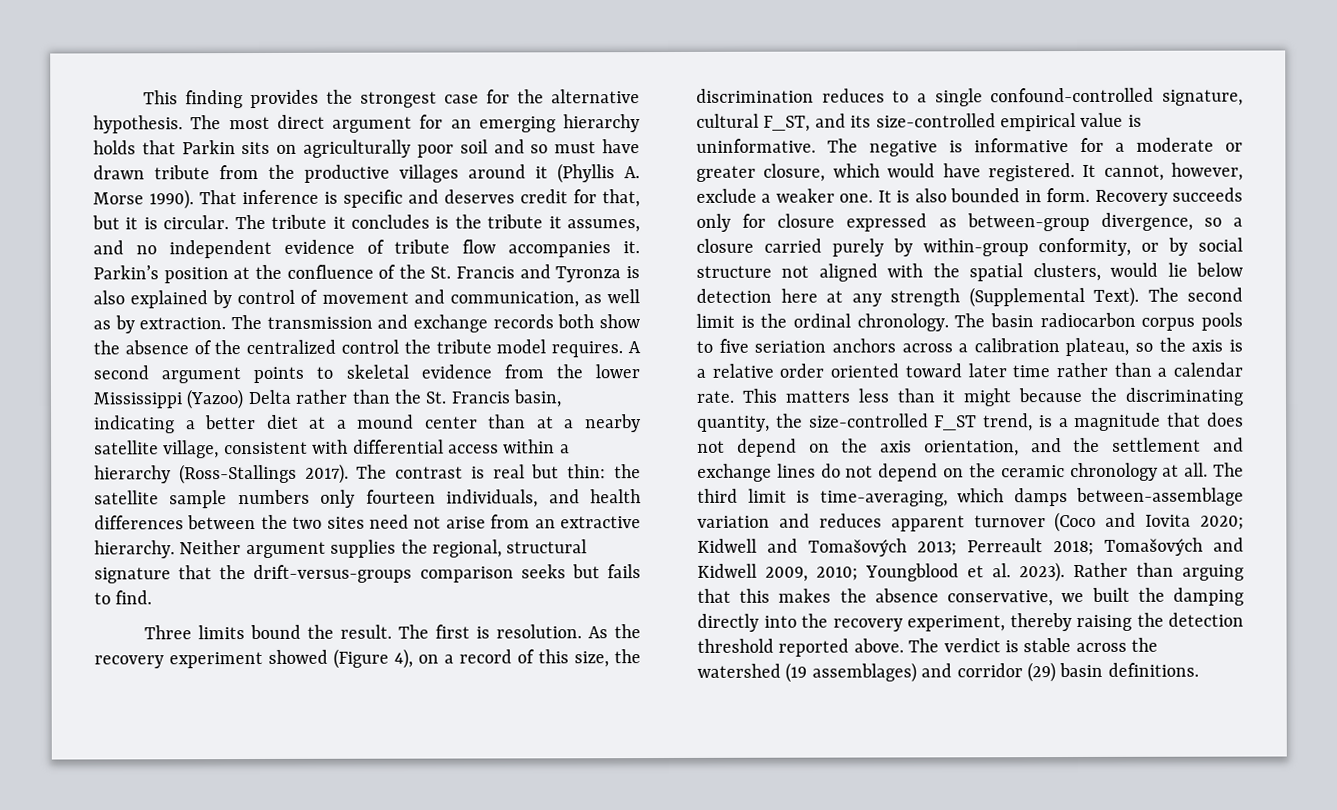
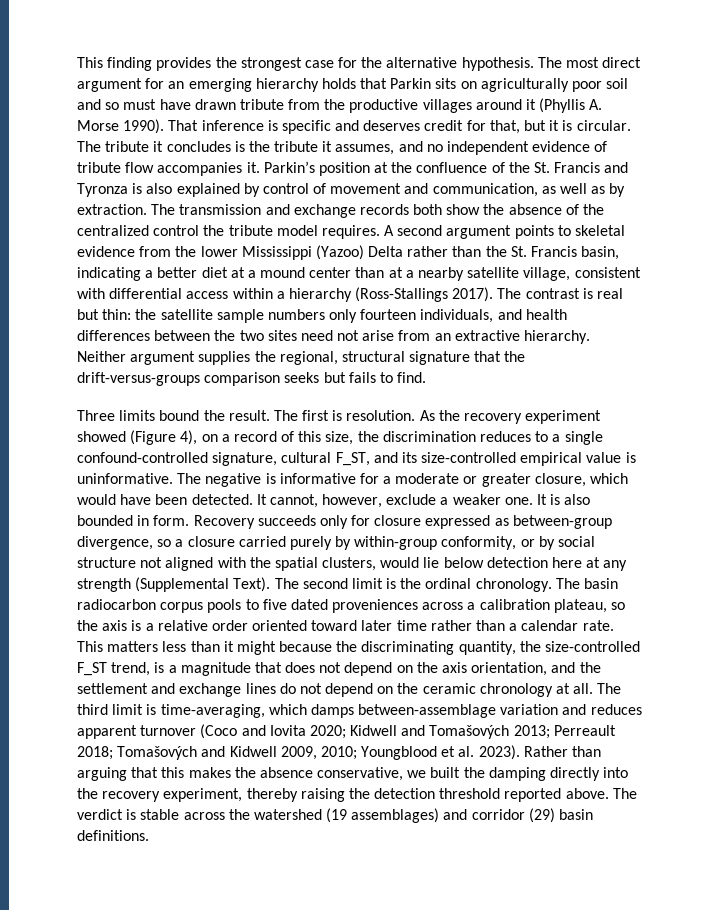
[987,163,1075,182] registered. -> [155,494,253,505] been detected.
[754,338,896,353] seriation anchors -> [290,599,419,613] dated proveniences

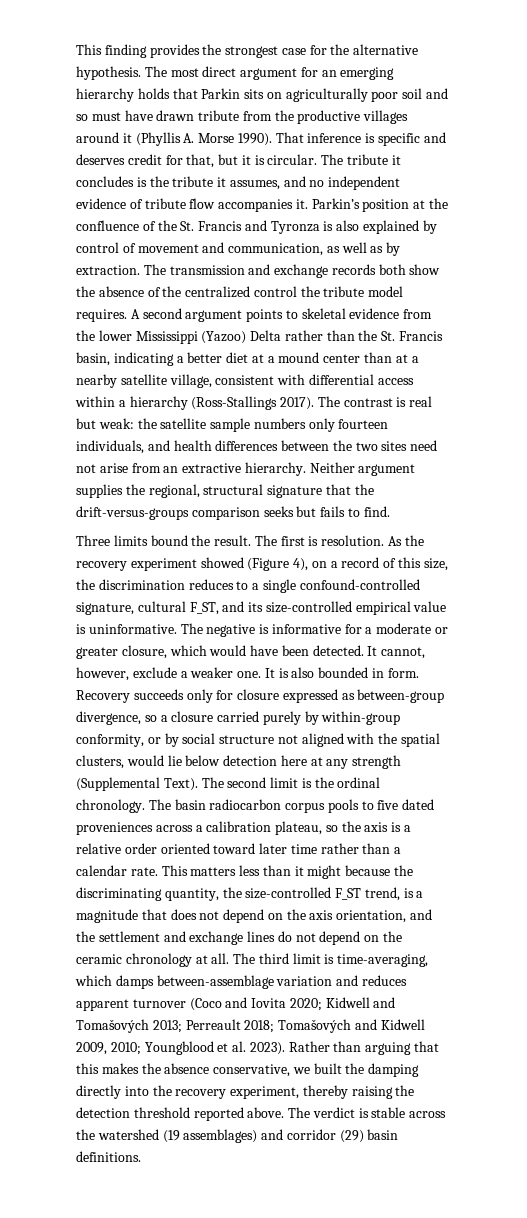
[102,309,132,320] thin: -> [98,418,134,429] weak:

